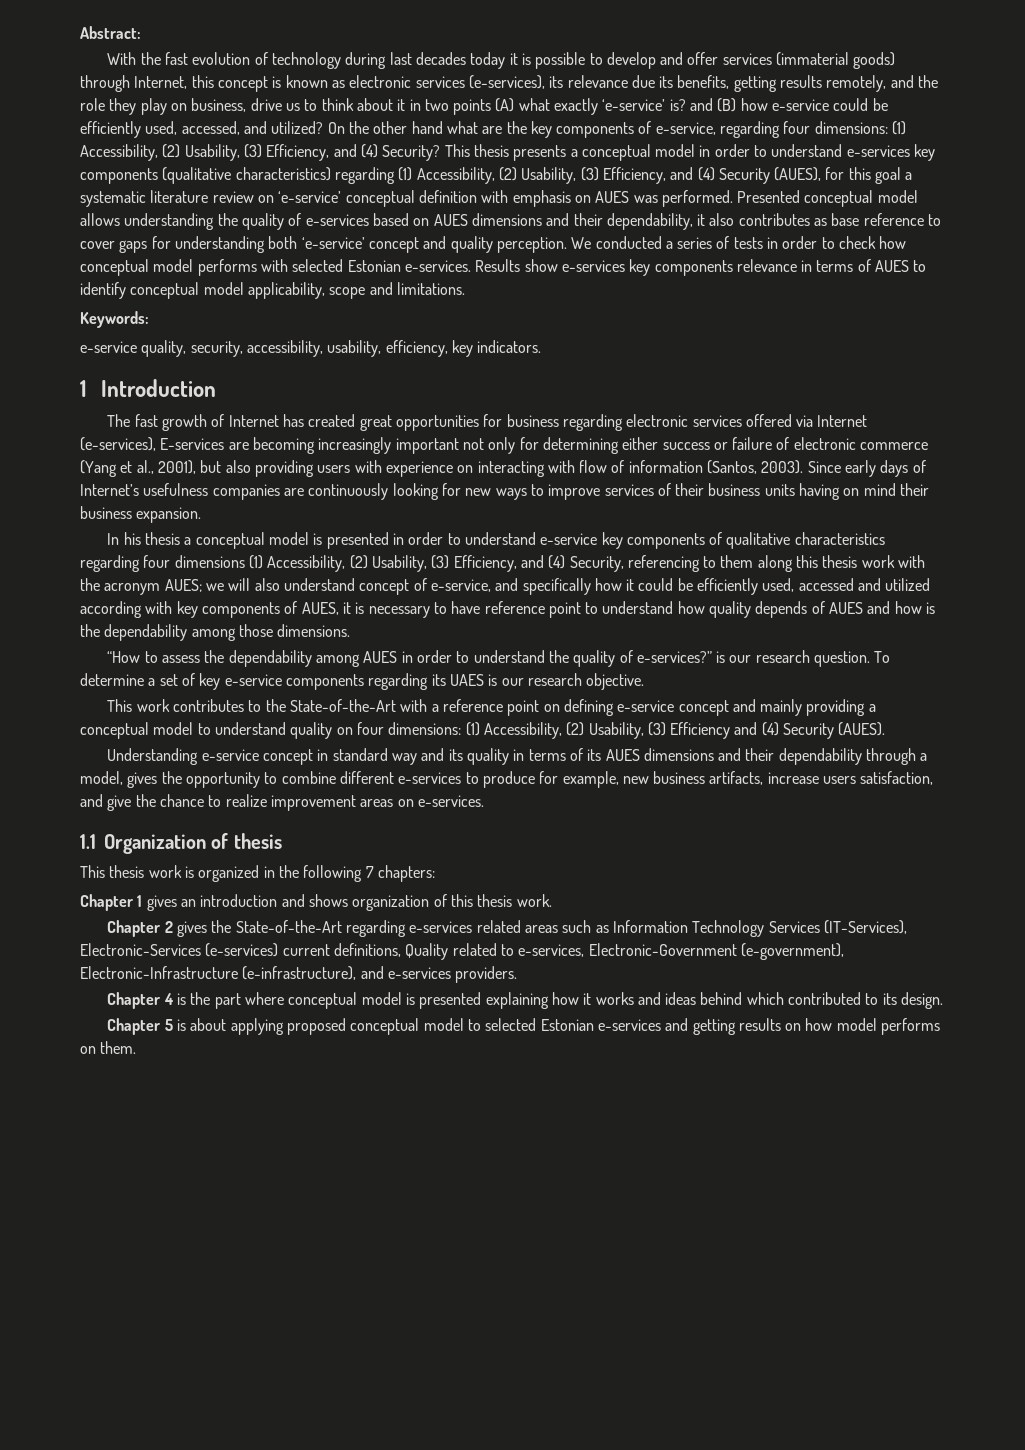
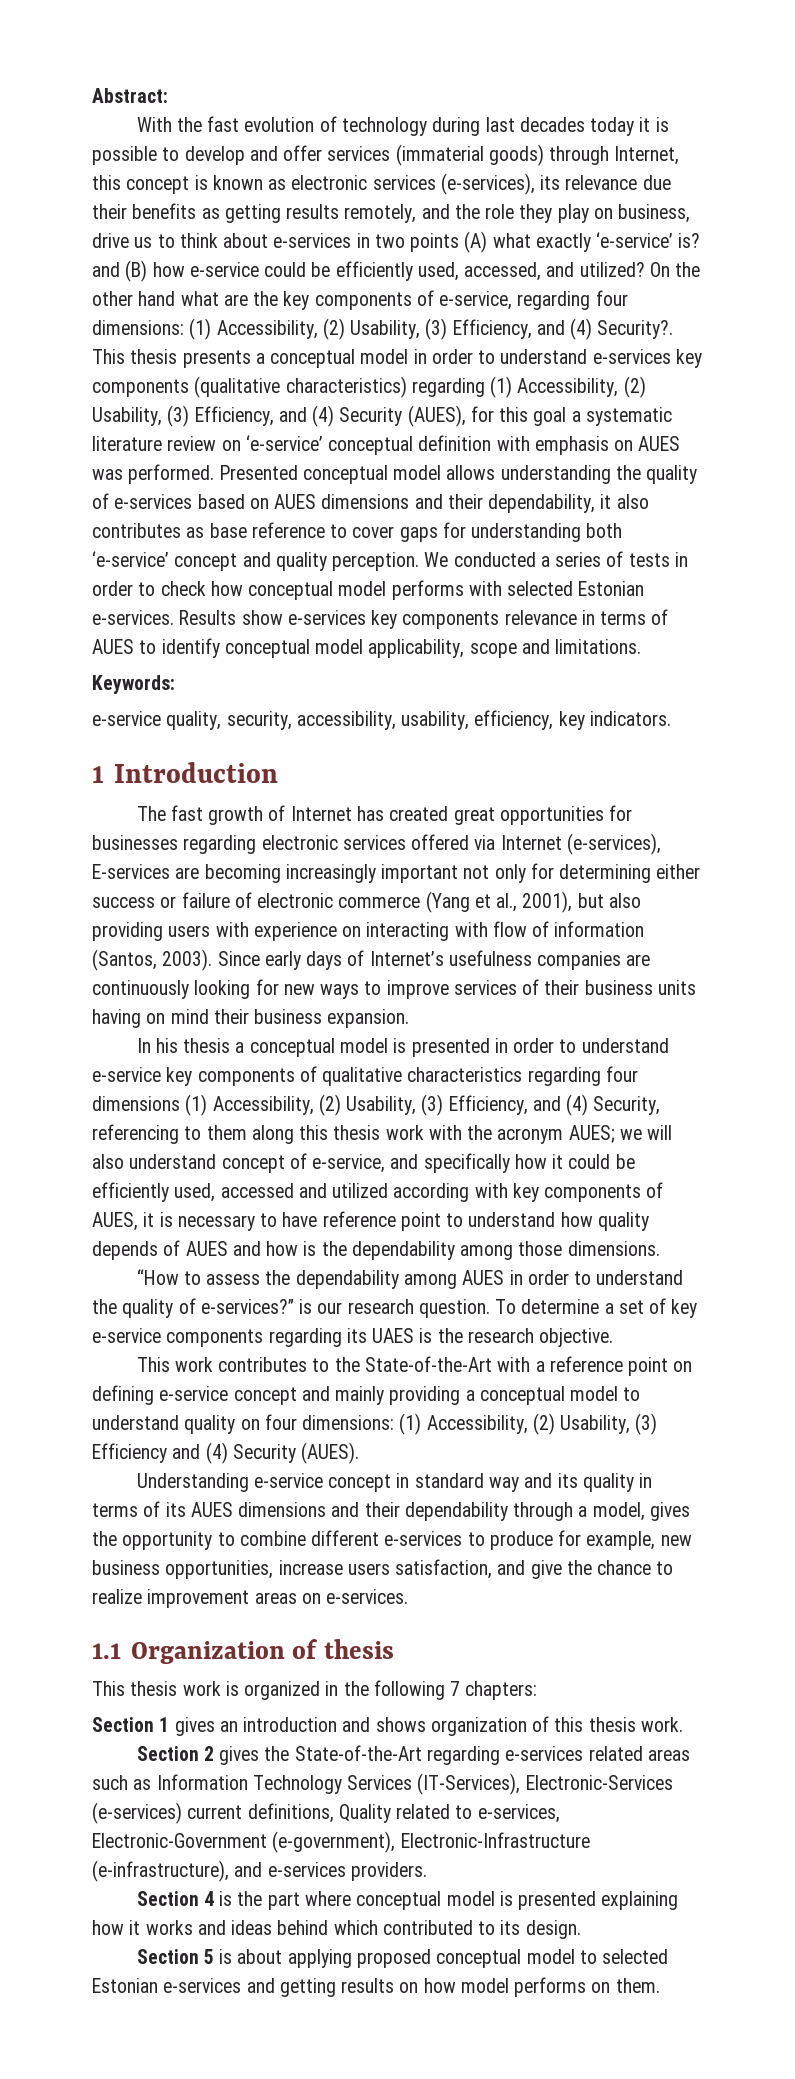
[659,75,730,89] its benefits, -> [92,203,220,219] their benefits as
[397,99,406,111] it -> [273,233,352,248] e-services
[382,145,441,161] Security? -> [597,320,674,339] Security?.
[506,414,559,427] business -> [92,835,178,850] businesses
[501,678,524,686] our -> [437,1328,463,1343] the
[709,771,764,785] artifacts, -> [165,1560,274,1579] opportunities,
[80,894,133,911] Chapter -> [92,1717,154,1732] Section
[107,920,161,937] Chapter -> [136,1746,199,1761] Section
[107,992,161,1009] Chapter -> [136,1891,199,1906] Section
[107,1018,161,1035] Chapter -> [136,1949,199,1964] Section

